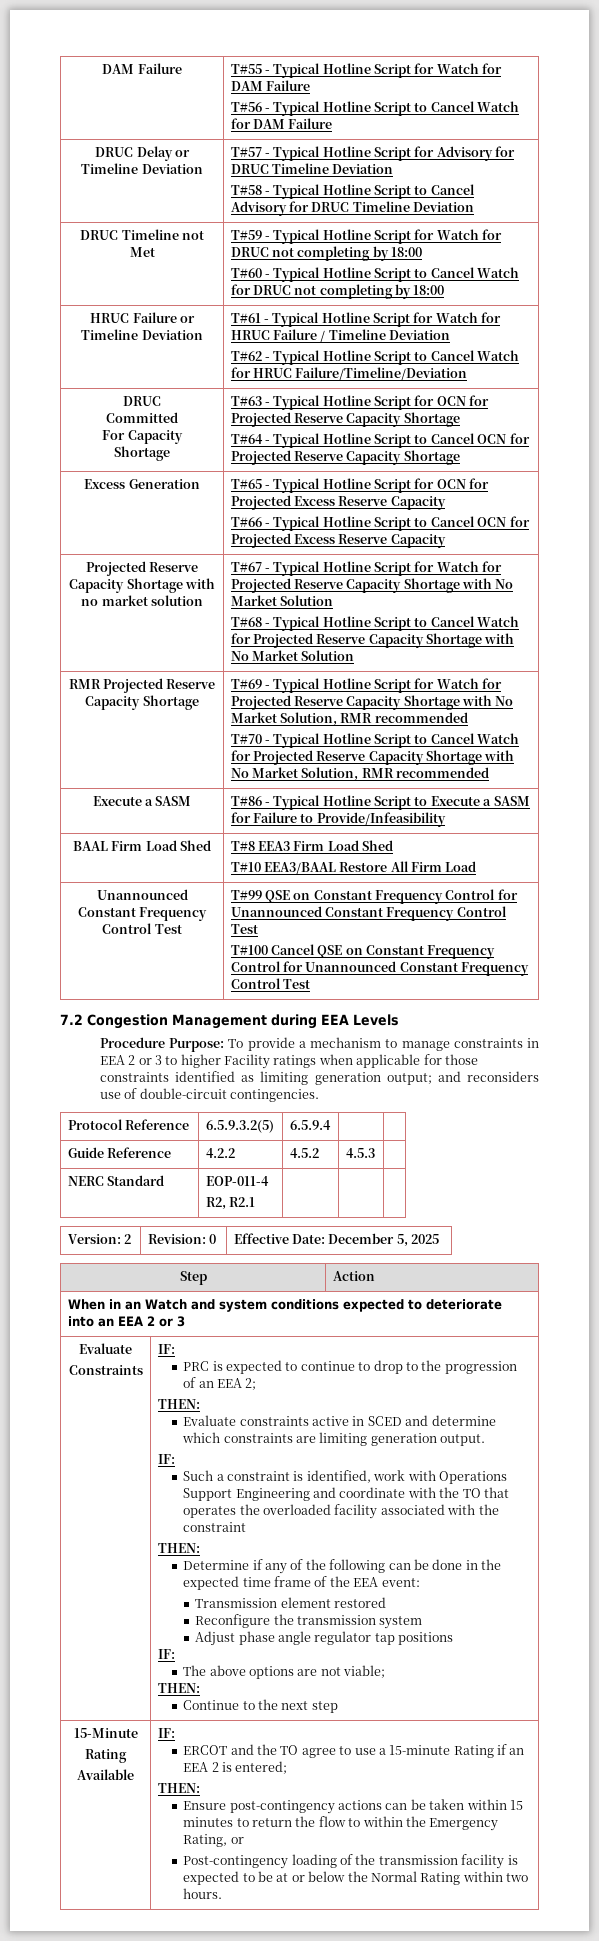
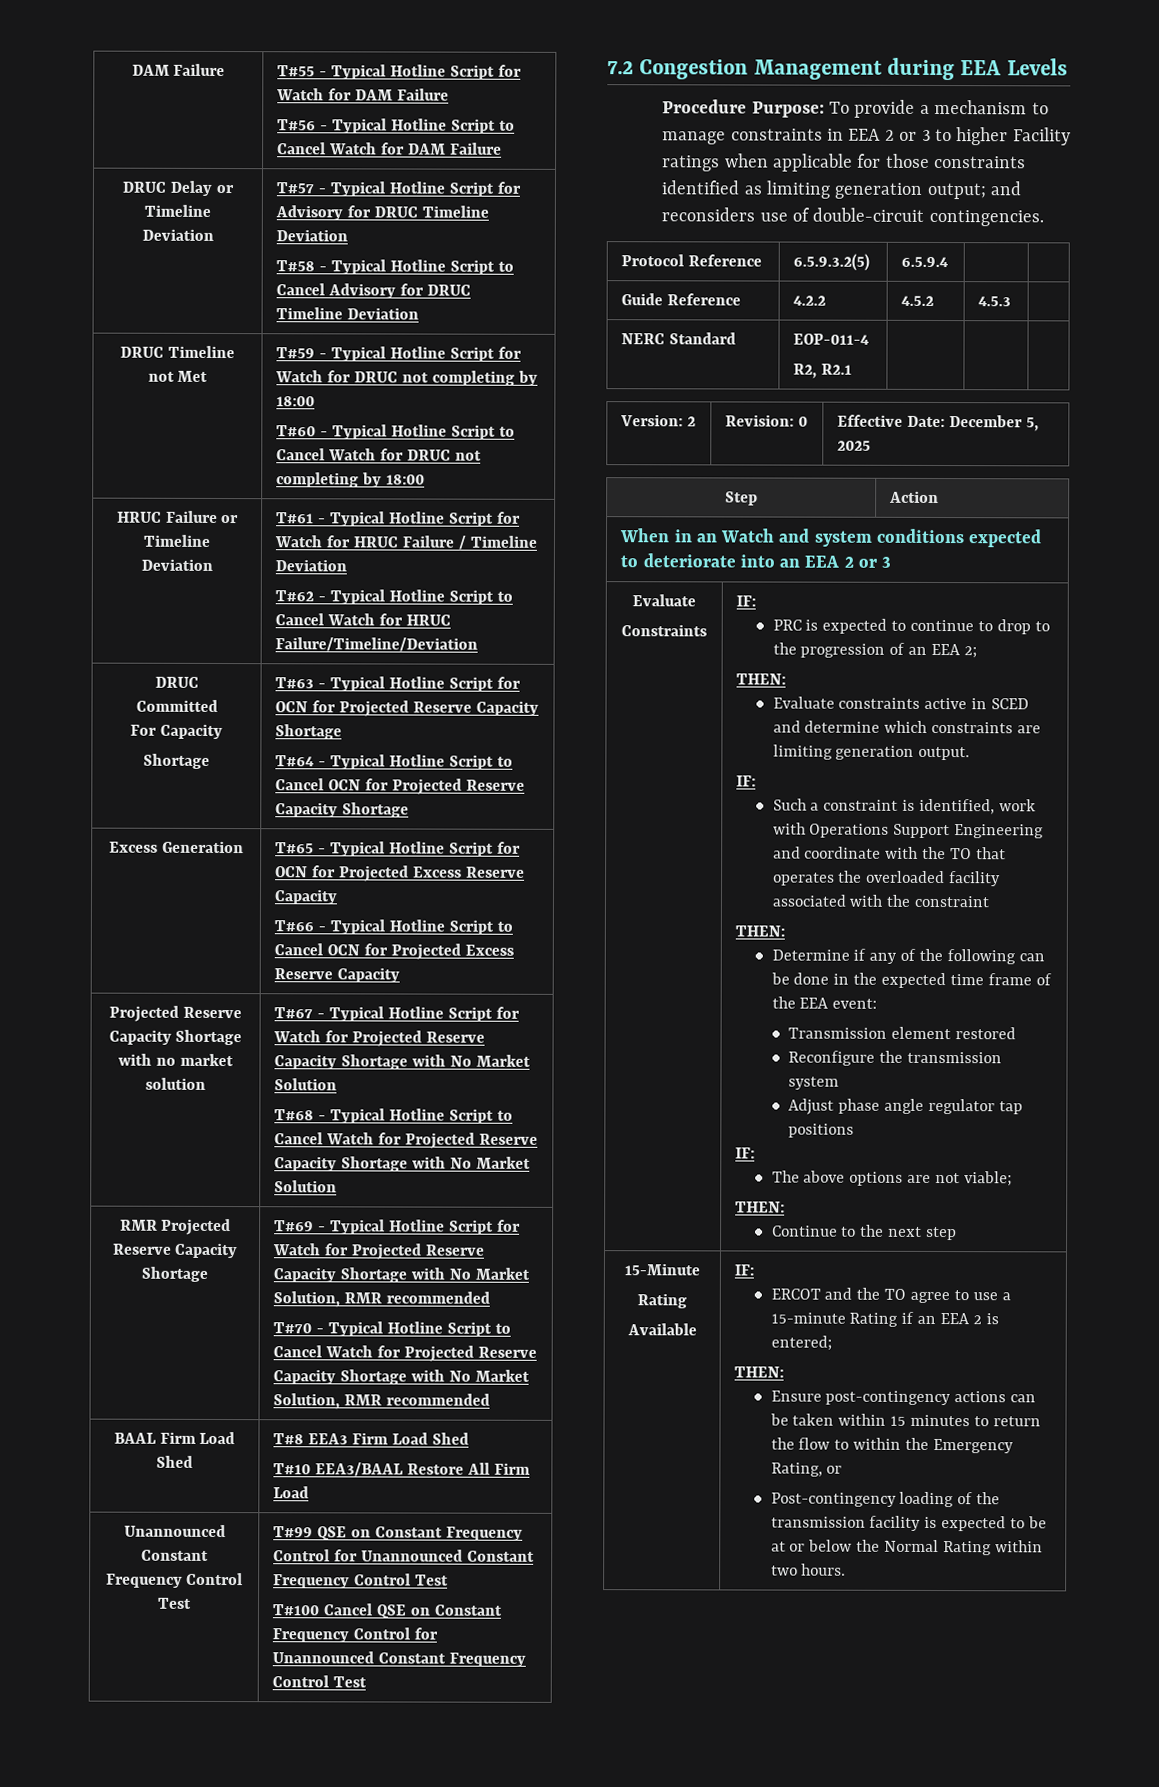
[92,796,192,806] [230,795,530,810] [230,812,446,827] // Execute a SASM | T#86 - Typical Hotline Script to Execute a SASM for Failure to Provide/Infeasibility -> (491, 1399) none

